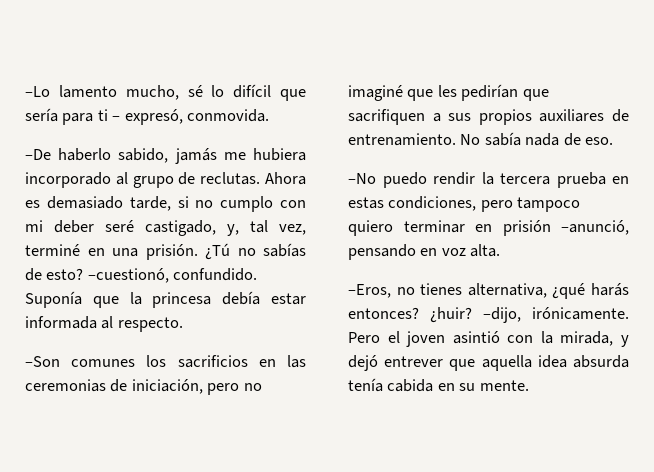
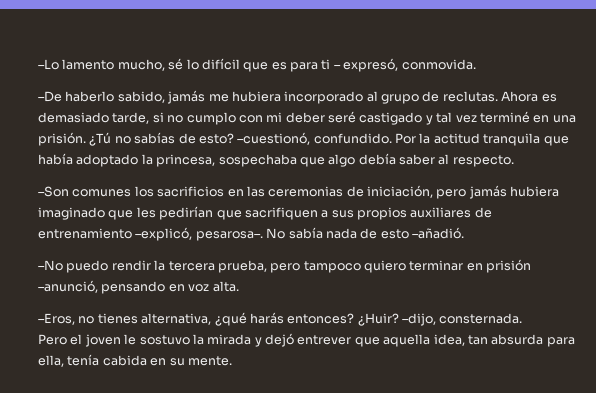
[25,108,58,122] sería -> [271,62,287,70] es
[145,220,306,236] castigado, y, tal vez, -> [359,112,477,125] castigado y tal vez
[25,291,307,308] [25,316,97,329] Suponía que la princesa debía estar informada -> [395,133,569,146] [38,153,435,167] Por la actitud tranquila que había adoptado la princesa, sospechaba que algo debía saber
[243,383,262,391] [348,85,403,101] no imaginé -> [468,185,560,199] [38,207,105,220] jamás hubiera imaginado
[348,133,456,146] entrenamiento. -> [38,227,263,241] entrenamiento –explicó, pesarosa–.
[585,137,614,145] eso. -> [380,227,464,239] esto –añadió.
[556,172,629,188] [348,196,477,211] prueba en estas condiciones, -> [217,260,267,273] prueba,
[430,307,629,323] [348,331,614,347] ¿huir? –dijo, irónicamente. Pero el joven asintió con la mirada, -> [357,313,523,326] [38,334,252,347] ¿Huir? –dijo, consternada. // Pero el joven le sostuvo la mirada
[537,355,629,368] idea absurda -> [433,334,575,347] [38,355,64,367] idea, tan absurda para ella,

